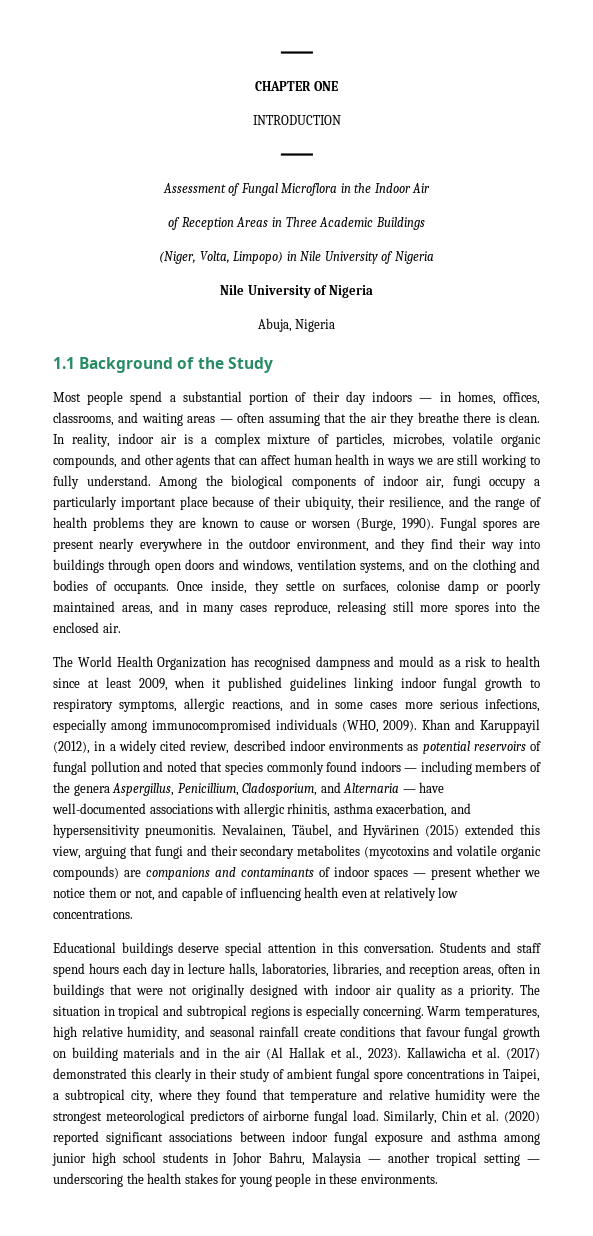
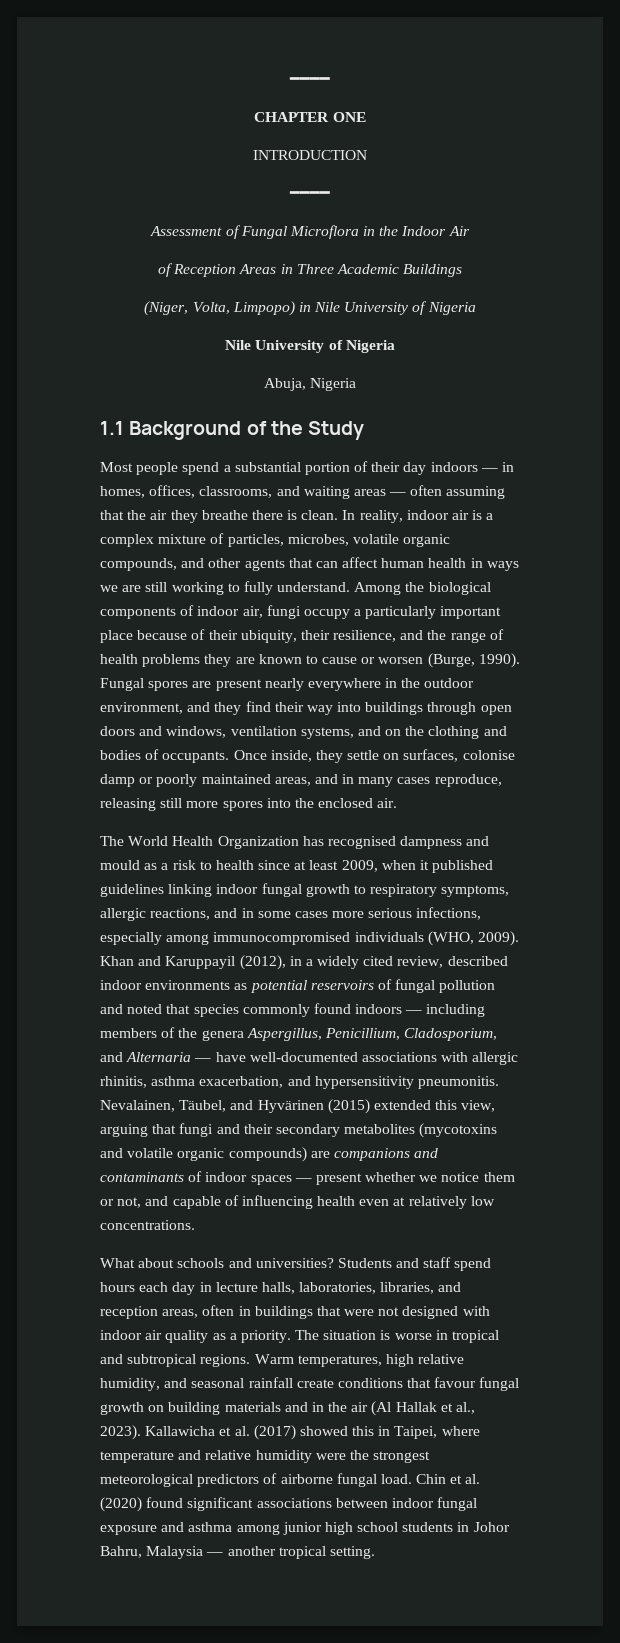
[53,942,434,956] Educational buildings deserve special attention in this conversation. -> [100,1258,334,1268] What about schools and universities?
[192,984,246,998] originally -> (400, 1311) none
(100, 1011) none -> [380,1330,432,1340] is worse
[250,1005,424,1019] regions is especially concerning. -> [200,1354,251,1367] regions.
[53,1068,540,1082] [53,1089,285,1103] demonstrated this clearly in their study of ambient fungal spore concentrations in Taipei, a subtropical city, where they found that -> [299,1426,480,1439] showed this in Taipei, where
[383,1110,437,1124] Similarly, -> (412, 1479) none
[53,1131,99,1145] reported -> [146,1497,184,1508] found
[483,1153,540,1166] [53,1173,438,1187] setting — underscoring the health stakes for young people in these environments. -> [329,1546,375,1559] setting.

